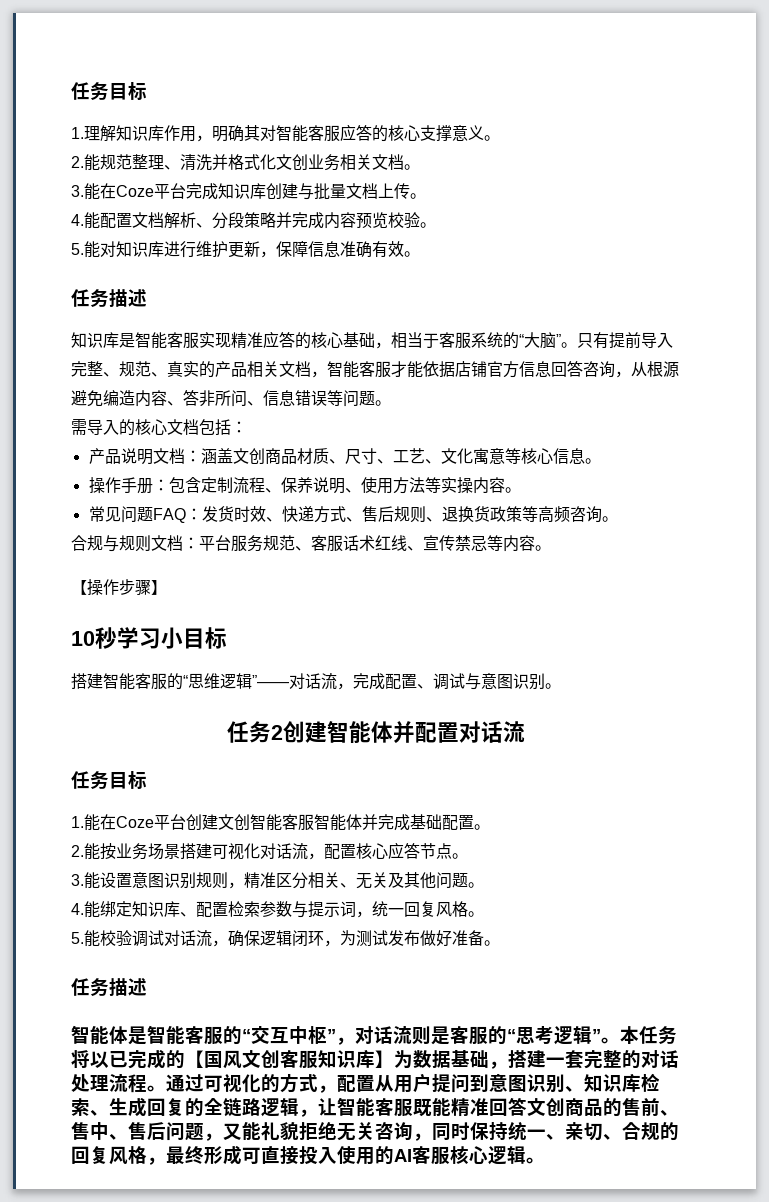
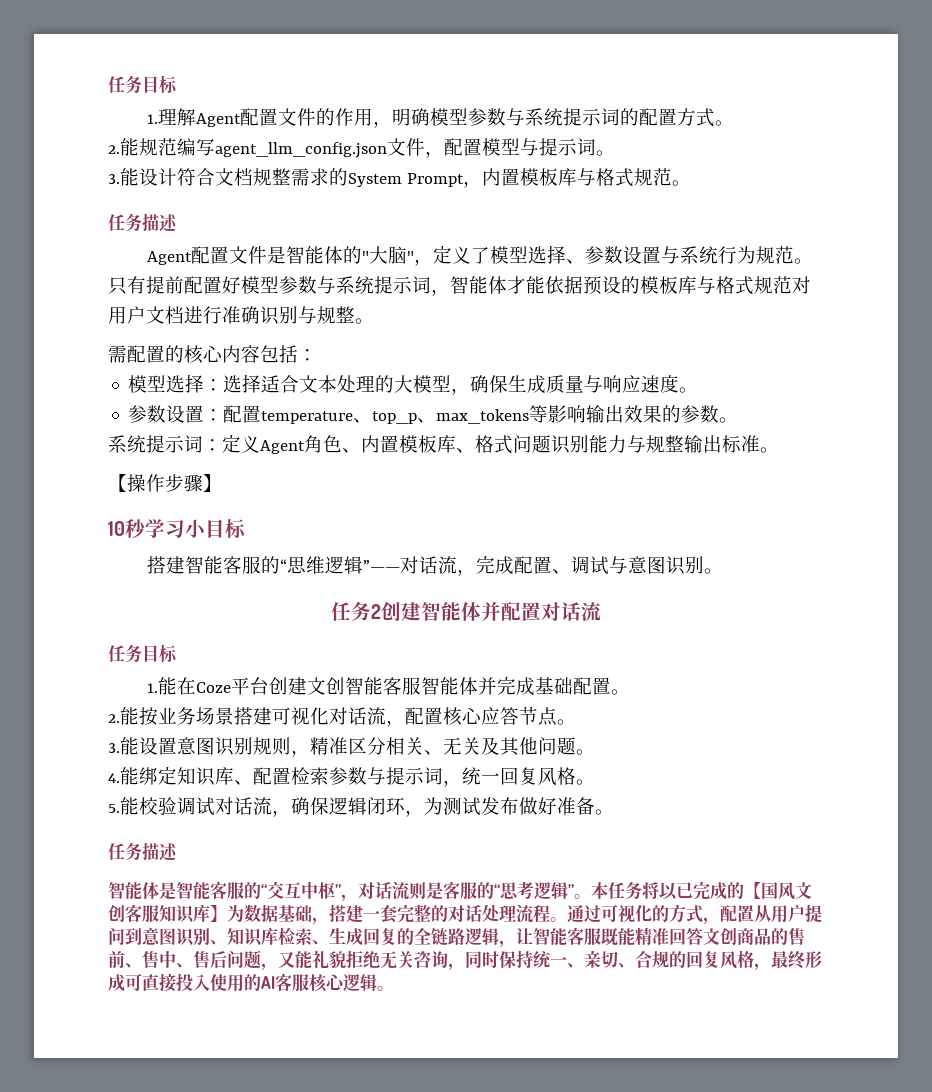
[116,124,500,142] [71,154,420,171] [71,183,426,200] [71,212,436,229] [71,241,420,258] [71,289,147,307] [71,331,673,349] [71,361,679,378] [71,390,391,407] [71,419,247,436] [88,448,601,465] [88,477,521,494] [88,506,618,523] [71,535,535,552] 知识库作用，明确其对智能客服应答的核心支撑意义。 // 2.能规范整理、清洗并格式化文创业务相关文档。 // 3.能在Coze平台完成知识库创建与批量文档上传。 // 4.能配置文档解析、分段策略并完成内容预览校验。 // 5.能对知识库进行维护更新，保障信息准确有效。 // 任务描述 // 知识库是智能客服实现精准应答的核心基础，相当于客服系统的“大脑”。只有提前导入完整、规范、真实的产品相关文档，智能客服才能依据店铺官方信息回答咨询，从根源避免编造内容、答非所问、信息错误等问题。 // 需导入的核心文档包括： // 产品说明文档：涵盖文创商品材质、尺寸、工艺、文化寓意等核心信息。 // 操作手册：包含定制流程、保养说明、使用方法等实操内容。 // 常见问题FAQ：发货时效、快递方式、售后规则、退换货政策等高频咨询。 // 合规与规则文档：平台服务规范、客服话术红线、宣传禁忌等内容 -> [196,108,735,128] [108,138,615,158] [108,168,691,188] [108,213,178,232] [147,245,814,266] [108,276,811,296] [108,306,374,325] [108,345,317,364] [128,374,699,395] [128,405,739,424] [108,434,760,454] Agent配置文件的作用，明确模型参数与系统提示词的配置方式。 // 2.能规范编写agent_llm_config.json文件，配置模型与提示词。 // 3.能设计符合文档规整需求的System Prompt，内置模板库与格式规范。 // 任务描述 // Agent配置文件是智能体的"大脑"，定义了模型选择、参数设置与系统行为规范。只有提前配置好模型参数与系统提示词，智能体才能依据预设的模板库与格式规范对用户文档进行准确识别与规整。 // 需配置的核心内容包括： // 模型选择：选择适合文本处理的大模型，确保生成质量与响应速度。 // 参数设置：配置temperature、top_p、max_tokens等影响输出效果的参数。 // 系统提示词：定义Agent角色、内置模板库、格式问题识别能力与规整输出标准

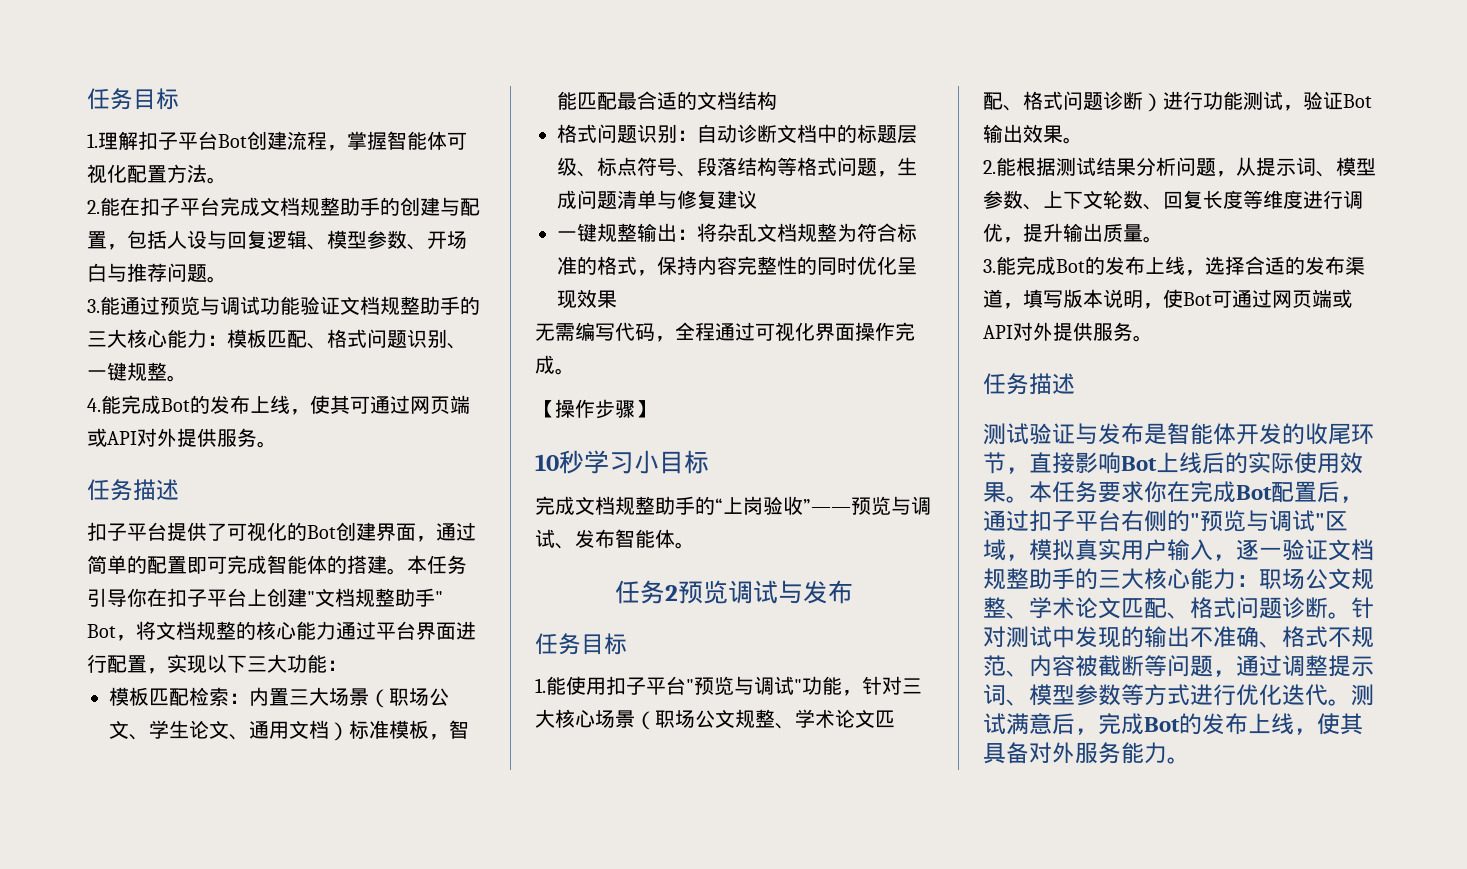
[196,108,735,128] [108,138,615,158] [108,168,691,188] [108,213,178,232] [147,245,814,266] [108,276,811,296] [108,306,374,325] [108,345,317,364] [128,374,699,395] [128,405,739,424] [108,434,760,454] Agent配置文件的作用，明确模型参数与系统提示词的配置方式。 // 2.能规范编写agent_llm_config.json文件，配置模型与提示词。 // 3.能设计符合文档规整需求的System Prompt，内置模板库与格式规范。 // 任务描述 // Agent配置文件是智能体的"大脑"，定义了模型选择、参数设置与系统行为规范。只有提前配置好模型参数与系统提示词，智能体才能依据预设的模板库与格式规范对用户文档进行准确识别与规整。 // 需配置的核心内容包括： // 模型选择：选择适合文本处理的大模型，确保生成质量与响应速度。 // 参数设置：配置temperature、top_p、max_tokens等影响输出效果的参数。 // 系统提示词：定义Agent角色、内置模板库、格式问题识别能力与规整输出标准 -> [138,131,467,151] [87,164,227,184] [87,197,480,216] [87,230,467,250] [87,263,227,283] [87,296,480,315] [87,329,467,349] [87,362,187,382] [87,395,470,415] [87,428,277,448] [87,479,179,501] [87,522,476,542] [87,555,467,575] [87,588,443,607] [87,621,476,641] [87,654,347,674] [109,687,449,708] [109,720,469,741] [557,91,777,110] [557,124,917,144] [557,157,917,177] [557,190,757,209] [557,223,917,242] [557,256,917,276] [557,289,617,309] [535,322,915,342] [535,355,555,374] 扣子平台Bot创建流程，掌握智能体可视化配置方法。 // 2.能在扣子平台完成文档规整助手的创建与配置，包括人设与回复逻辑、模型参数、开场白与推荐问题。 // 3.能通过预览与调试功能验证文档规整助手的三大核心能力：模板匹配、格式问题识别、一键规整。 // 4.能完成Bot的发布上线，使其可通过网页端或API对外提供服务。 // 任务描述 // 扣子平台提供了可视化的Bot创建界面，通过简单的配置即可完成智能体的搭建。本任务引导你在扣子平台上创建"文档规整助手" Bot，将文档规整的核心能力通过平台界面进行配置，实现以下三大功能： // 模板匹配检索：内置三大场景（职场公文、学生论文、通用文档）标准模板，智能匹配最合适的文档结构 // 格式问题识别：自动诊断文档中的标题层级、标点符号、段落结构等格式问题，生成问题清单与修复建议 // 一键规整输出：将杂乱文档规整为符合标准的格式，保持内容完整性的同时优化呈现效果 // 无需编写代码，全程通过可视化界面操作完成
[147,555,724,576] [331,601,601,621] [108,644,178,663] [147,676,631,696] [108,706,576,727] [108,737,595,757] [108,766,595,787] [108,797,614,817] [108,842,178,861] [108,881,812,902] [108,904,822,925] [108,927,805,948] [108,950,822,971] [108,973,377,992] 搭建智能客服的“思维逻辑”——对话流，完成配置、调试与意图识别。 // 任务2创建智能体并配置对话流 // 任务目标 // 1.能在Coze平台创建文创智能客服智能体并完成基础配置。 // 2.能按业务场景搭建可视化对话流，配置核心应答节点。 // 3.能设置意图识别规则，精准区分相关、无关及其他问题。 // 4.能绑定知识库、配置检索参数与提示词，统一回复风格。 // 5.能校验调试对话流，确保逻辑闭环，为测试发布做好准备。 // 任务描述 // 智能体是智能客服的“交互中枢”，对话流则是客服的“思考逻辑”。本任务将以已完成的【国风文创客服知识库】为数据基础，搭建一套完整的对话处理流程。通过可视化的方式，配置从用户提问到意图识别、知识库检索、生成回复的全链路逻辑，让智能客服既能精准回答文创商品的售前、售中、售后问题，又能礼貌拒绝无关咨询，同时保持统一、亲切、合规的回复风格，最终形成可直接投入使用的AI客服核心逻辑 -> [535,496,931,515] [535,529,695,549] [614,580,853,604] [535,633,627,655] [535,676,922,696] [535,709,895,730] [983,91,1372,112] [983,124,1083,144] [983,157,1376,177] [983,190,1363,210] [983,223,1163,243] [983,256,1365,276] [983,289,1352,309] [983,322,1153,342] [983,373,1075,395] [983,423,1374,445] [983,452,1363,474] [983,481,1363,503] [983,510,1348,532] [983,539,1374,561] [983,568,1374,590] [983,597,1374,619] [983,626,1374,648] [983,655,1374,677] [983,684,1374,706] [983,713,1363,735] [983,742,1167,764] 完成文档规整助手的“上岗验收”——预览与调试、发布智能体。 // 任务2预览调试与发布 // 任务目标 // 1.能使用扣子平台"预览与调试"功能，针对三大核心场景（职场公文规整、学术论文匹配、格式问题诊断）进行功能测试，验证Bot输出效果。 // 2.能根据测试结果分析问题，从提示词、模型参数、上下文轮数、回复长度等维度进行调优，提升输出质量。 // 3.能完成Bot的发布上线，选择合适的发布渠道，填写版本说明，使Bot可通过网页端或API对外提供服务。 // 任务描述 // 测试验证与发布是智能体开发的收尾环节，直接影响Bot上线后的实际使用效果。本任务要求你在完成Bot配置后，通过扣子平台右侧的"预览与调试"区域，模拟真实用户输入，逐一验证文档规整助手的三大核心能力：职场公文规整、学术论文匹配、格式问题诊断。针对测试中发现的输出不准确、格式不规范、内容被截断等问题，通过调整提示词、模型参数等方式进行优化迭代。测试满意后，完成Bot的发布上线，使其具备对外服务能力

